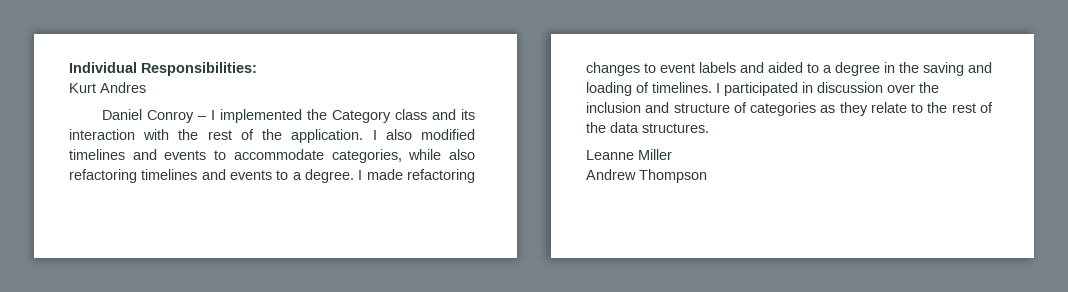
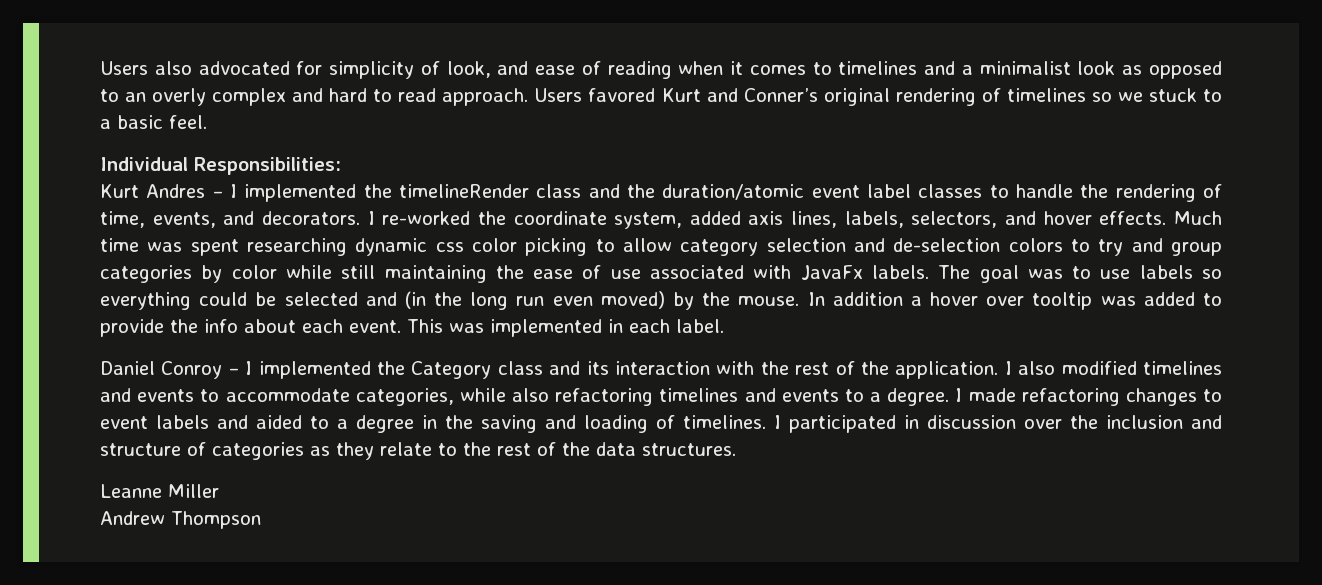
[69,62,257,76] [69,82,146,93] Individual Responsibilities: // Kurt Andres -> [100,61,1223,79] [100,88,1222,106] [100,115,207,129] [100,157,341,175] [100,184,1223,202] [100,211,1222,229] [100,238,1223,256] [100,265,1222,283] [100,291,1222,310] [100,319,724,337] Users also advocated for simplicity of look, and ease of reading when it comes to timelines and a minimalist look as opposed to an overly complex and hard to read approach. Users favored Kurt and Conner’s original rendering of timelines so we stuck to a basic feel. // Individual Responsibilities: // Kurt Andres – I implemented the timelineRender class and the duration/atomic event label classes to handle the rendering of time, events, and decorators. I re-worked the coordinate system, added axis lines, labels, selectors, and hover effects. Much time was spent researching dynamic css color picking to allow category selection and de-selection colors to try and group categories by color while still maintaining the ease of use associated with JavaFx labels. The goal was to use labels so everything could be selected and (in the long run even moved) by the mouse. In addition a hover over tooltip was added to provide the info about each event. This was implemented in each label.

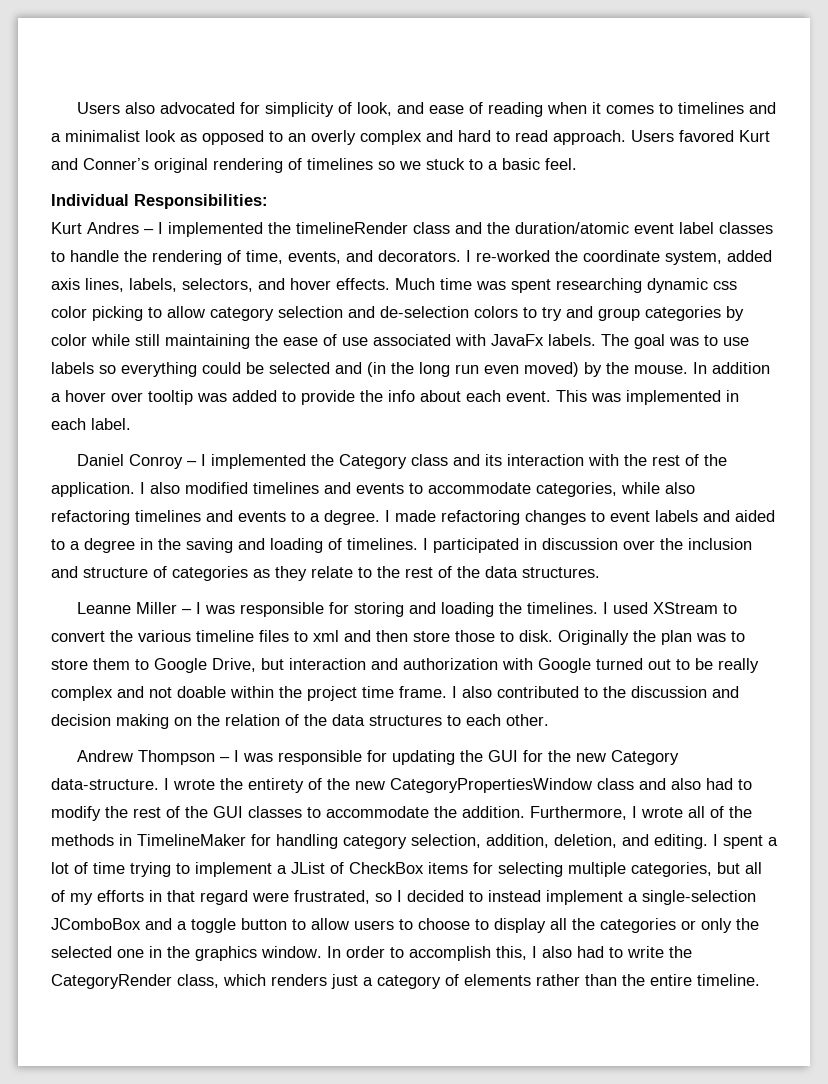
[100,511,261,529] // Andrew Thompson -> [182,602,738,617] [51,630,745,645] [51,658,759,673] [51,686,739,701] [51,714,549,729] [77,750,680,765] [51,778,752,793] [51,806,752,821] [51,834,778,849] [51,862,762,877] [51,890,756,905] [51,918,759,933] [51,946,692,961] [51,974,760,989] – I was responsible for storing and loading the timelines. I used XStream to convert the various timeline files to xml and then store those to disk. Originally the plan was to store them to Google Drive, but interaction and authorization with Google turned out to be really complex and not doable within the project time frame. I also contributed to the discussion and decision making on the relation of the data structures to each other. // Andrew Thompson – I was responsible for updating the GUI for the new Category data-structure. I wrote the entirety of the new CategoryPropertiesWindow class and also had to modify the rest of the GUI classes to accommodate the addition. Furthermore, I wrote all of the methods in TimelineMaker for handling category selection, addition, deletion, and editing. I spent a lot of time trying to implement a JList of CheckBox items for selecting multiple categories, but all of my efforts in that regard were frustrated, so I decided to instead implement a single-selection JComboBox and a toggle button to allow users to choose to display all the categories or only the selected one in the graphics window. In order to accomplish this, I also had to write the CategoryRender class, which renders just a category of elements rather than the entire timeline.

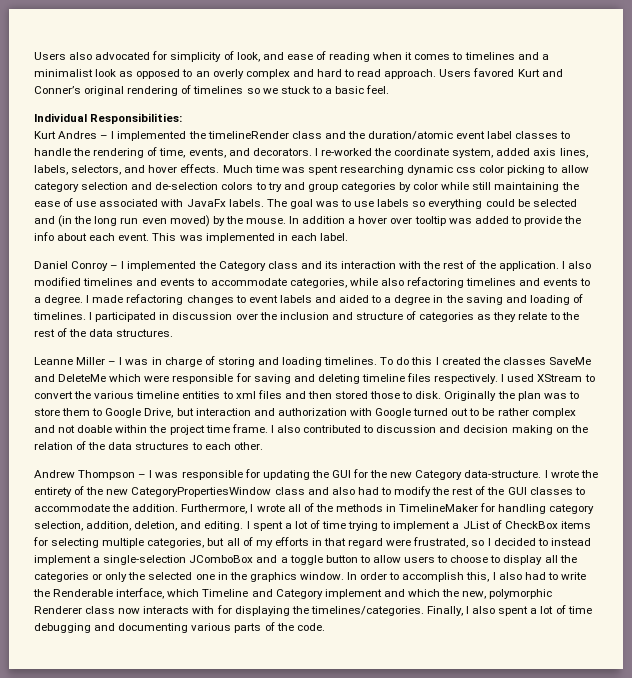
[240,602,599,617] responsible for storing and loading the timelines. -> [151,356,591,367] [34,373,499,384] in charge of storing and loading timelines. To do this I created the classes SaveMe and DeleteMe which were responsible for saving and deleting timeline files respectively.
[259,630,289,642] files -> [182,391,221,399] entities
(339, 636) none -> [257,390,282,399] files
[413,631,450,642] store -> [335,391,369,399] stored
[718,658,759,673] really -> [497,408,529,416] rather
[603,686,626,698] the -> (374, 429) none
[51,974,760,989] CategoryRender class, which renders just a category of elements rather than the entire timeline. -> [53,588,553,599] [34,605,592,616] [34,622,325,633] Renderable interface, which Timeline and Category implement and which the new, polymorphic Renderer class now interacts with for displaying the timelines/categories. Finally, I also spent a lot of time debugging and documenting various parts of the code.

